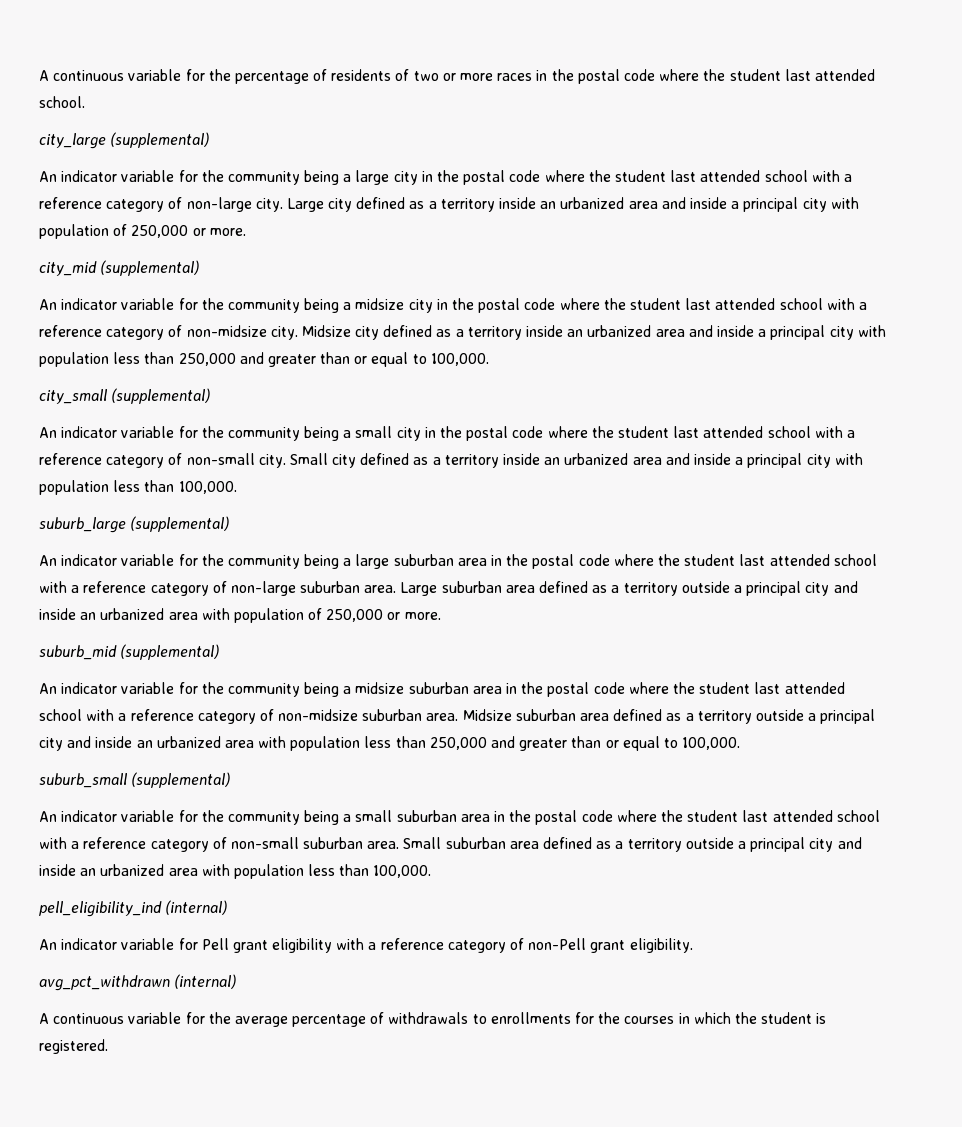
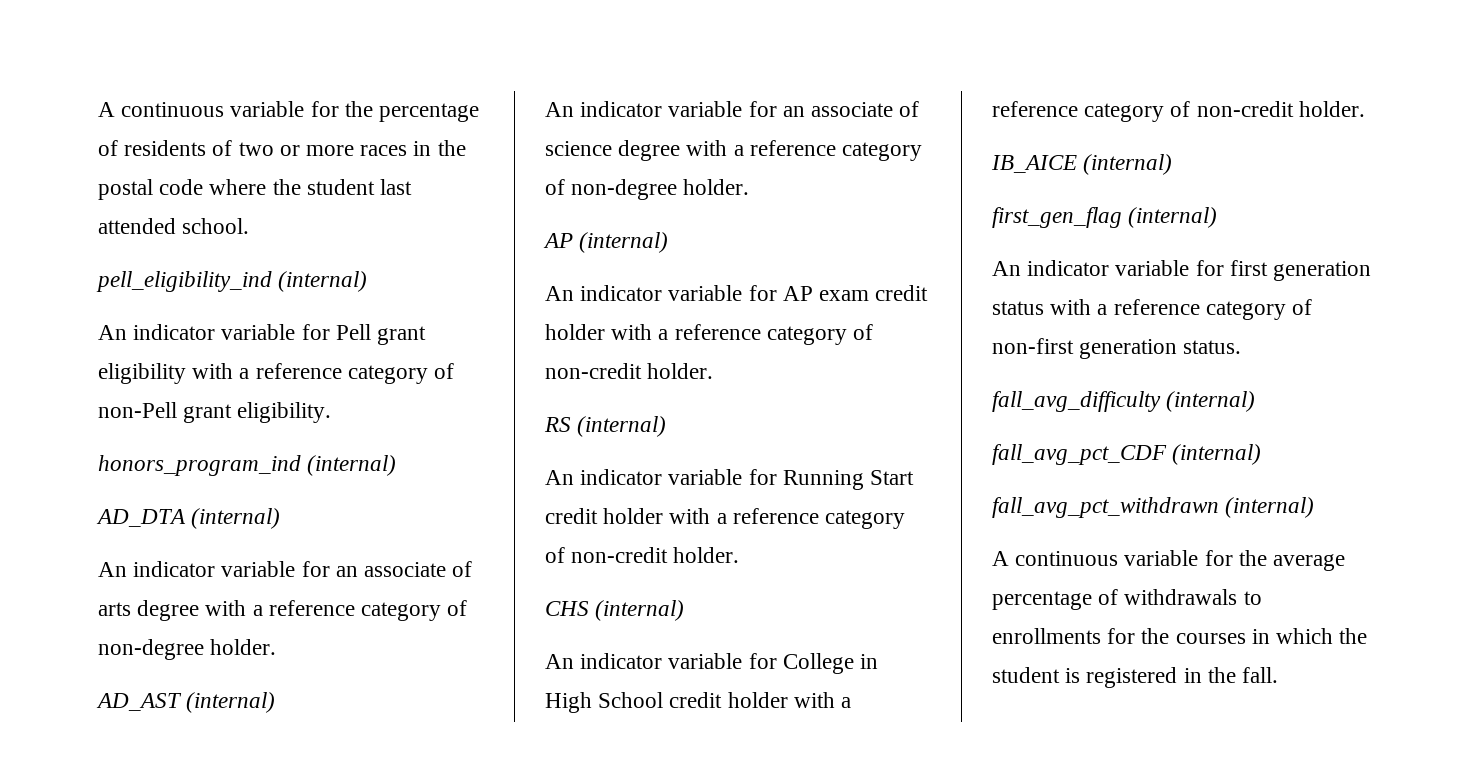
[39,132,210,149] [39,170,852,185] [39,197,859,212] [39,224,246,239] [39,260,200,276] [39,298,867,313] [39,325,886,340] [39,352,489,367] [39,388,211,404] [39,426,855,441] [39,453,863,468] [39,480,237,495] [39,516,230,533] [39,554,877,569] [39,581,858,596] [39,608,441,623] [39,644,220,660] [39,682,845,697] [39,709,876,724] [39,736,741,751] [39,772,231,788] [39,810,880,825] [39,837,862,852] [39,864,432,879] // city_large (supplemental) // An indicator variable for the community being a large city in the postal code where the student last attended school with a reference category of non-large city. Large city defined as a territory inside an urbanized area and inside a principal city with population of 250,000 or more. // city_mid (supplemental) // An indicator variable for the community being a midsize city in the postal code where the student last attended school with a reference category of non-midsize city. Midsize city defined as a territory inside an urbanized area and inside a principal city with population less than 250,000 and greater than or equal to 100,000. // city_small (supplemental) // An indicator variable for the community being a small city in the postal code where the student last attended school with a reference category of non-small city. Small city defined as a territory inside an urbanized area and inside a principal city with population less than 100,000. // suburb_large (supplemental) // An indicator variable for the community being a large suburban area in the postal code where the student last attended school with a reference category of non-large suburban area. Large suburban area defined as a territory outside a principal city and inside an urbanized area with population of 250,000 or more. // suburb_mid (supplemental) // An indicator variable for the community being a midsize suburban area in the postal code where the student last attended school with a reference category of non-midsize suburban area. Midsize suburban area defined as a territory outside a principal city and inside an urbanized area with population less than 250,000 and greater than or equal to 100,000. // suburb_small (supplemental) // An indicator variable for the community being a small suburban area in the postal code where the student last attended school with a reference category of non-small suburban area. Small suburban area defined as a territory outside a principal city and inside an urbanized area with population less than 100,000. -> (250, 226) none
[39,975,170,991] avg_pct_withdrawn -> [98,455,397,476] [96,508,281,529] [98,561,473,577] [98,600,468,621] [98,639,277,660] [96,692,276,713] [545,101,920,117] [545,140,923,161] [545,179,750,200] [543,232,669,253] [545,285,929,301] [545,324,874,345] [545,363,714,379] [544,416,667,437] [545,469,915,490] [545,508,906,529] [545,547,740,563] [545,600,685,621] [545,653,879,674] [545,692,852,713] [992,101,1365,122] [991,154,1173,175] [992,207,1218,228] [992,260,1372,281] [992,299,1313,320] [992,338,1242,359] [992,391,1256,412] [992,444,1262,465] [992,497,1219,518] honors_program_ind (internal) // AD_DTA (internal) // An indicator variable for an associate of arts degree with a reference category of non-degree holder. // AD_AST (internal) // An indicator variable for an associate of science degree with a reference category of non-degree holder. // AP (internal) // An indicator variable for AP exam credit holder with a reference category of non-credit holder. // RS (internal) // An indicator variable for Running Start credit holder with a reference category of non-credit holder. // CHS (internal) // An indicator variable for College in High School credit holder with a reference category of non-credit holder. // IB_AICE (internal) // first_gen_flag (internal) // An indicator variable for first generation status with a reference category of non-first generation status. // fall_avg_difficulty (internal) // fall_avg_pct_CDF (internal) // fall_avg_pct_withdrawn
[39,1039,108,1054] registered. -> [1086,667,1279,688] registered in the fall.

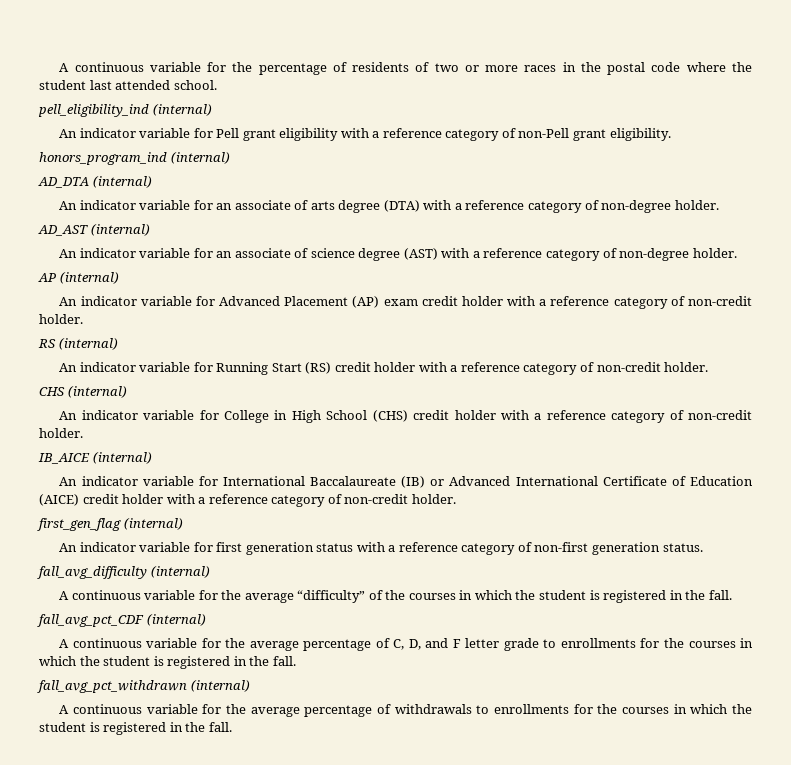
(200, 610) none -> [383,200,420,212] (DTA)
(681, 150) none -> [403,248,438,260] (AST)
[782,286,813,301] AP -> [219,296,380,308] Advanced Placement (AP)
(915, 477) none -> [305,362,332,374] (RS)
(664, 700) none -> [372,410,408,422] (CHS)
(1173, 164) none -> [59,476,753,488] [39,494,456,507] // An indicator variable for International Baccalaureate (IB) or Advanced International Certificate of Education (AICE) credit holder with a reference category of non-credit holder.
[992,444,1262,465] fall_avg_pct_CDF (internal) -> [59,590,732,603] [37,614,206,627] [59,638,754,651] [39,656,296,669] A continuous variable for the average “difficulty” of the courses in which the student is registered in the fall. // fall_avg_pct_CDF (internal) // A continuous variable for the average percentage of C, D, and F letter grade to enrollments for the courses in which the student is registered in the fall.

